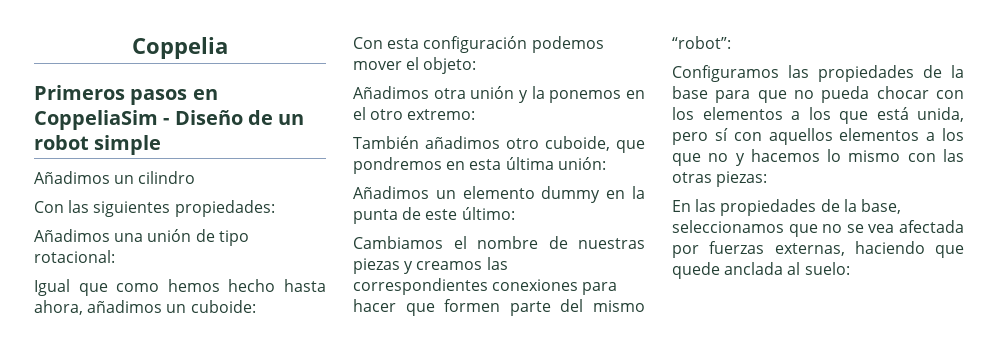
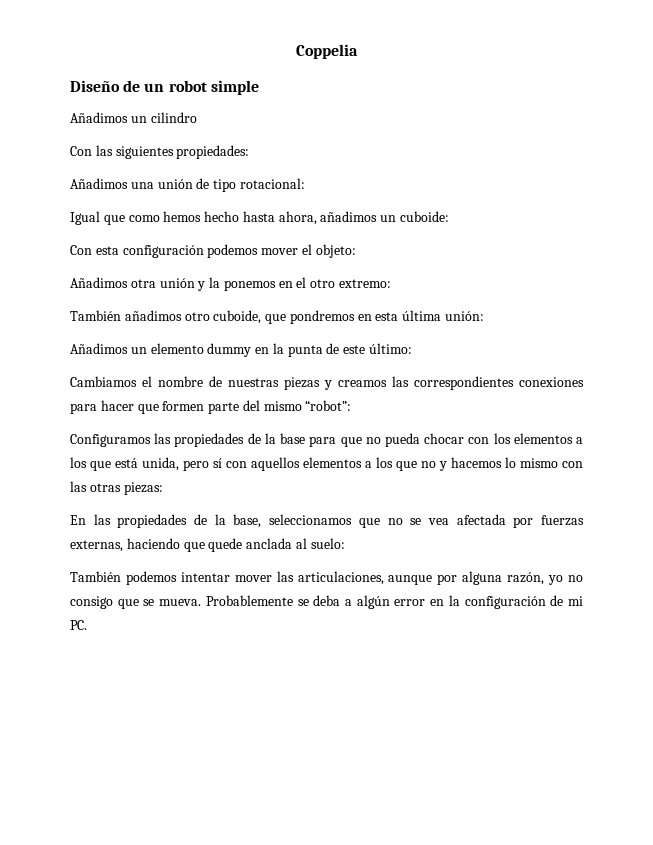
[34,85,218,105] [34,110,170,130] Primeros pasos en CoppeliaSim - -> (358, 51) none
(850, 268) none -> [70,571,583,585] [70,595,584,609] [70,620,87,630] // También podemos intentar mover las articulaciones, aunque por alguna razón, yo no consigo que se mueva. Probablemente se deba a algún error en la configuración de mi PC.

